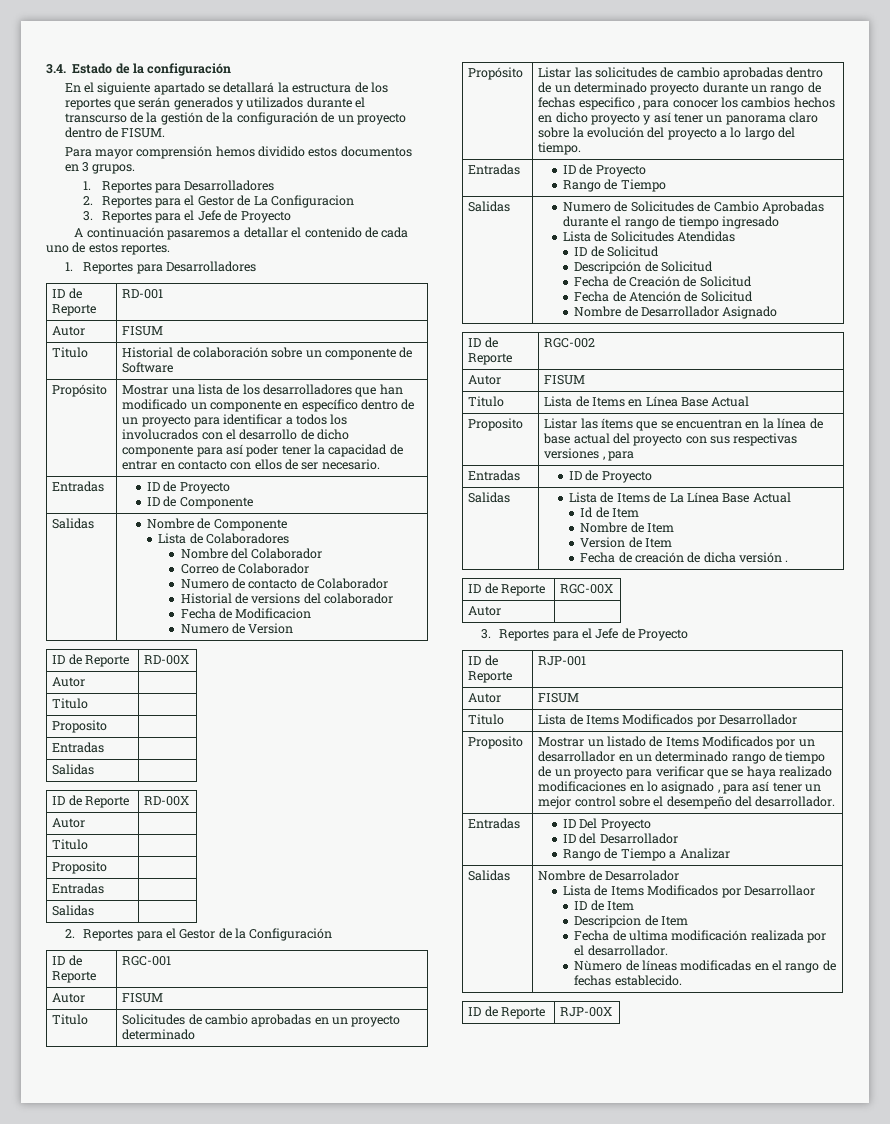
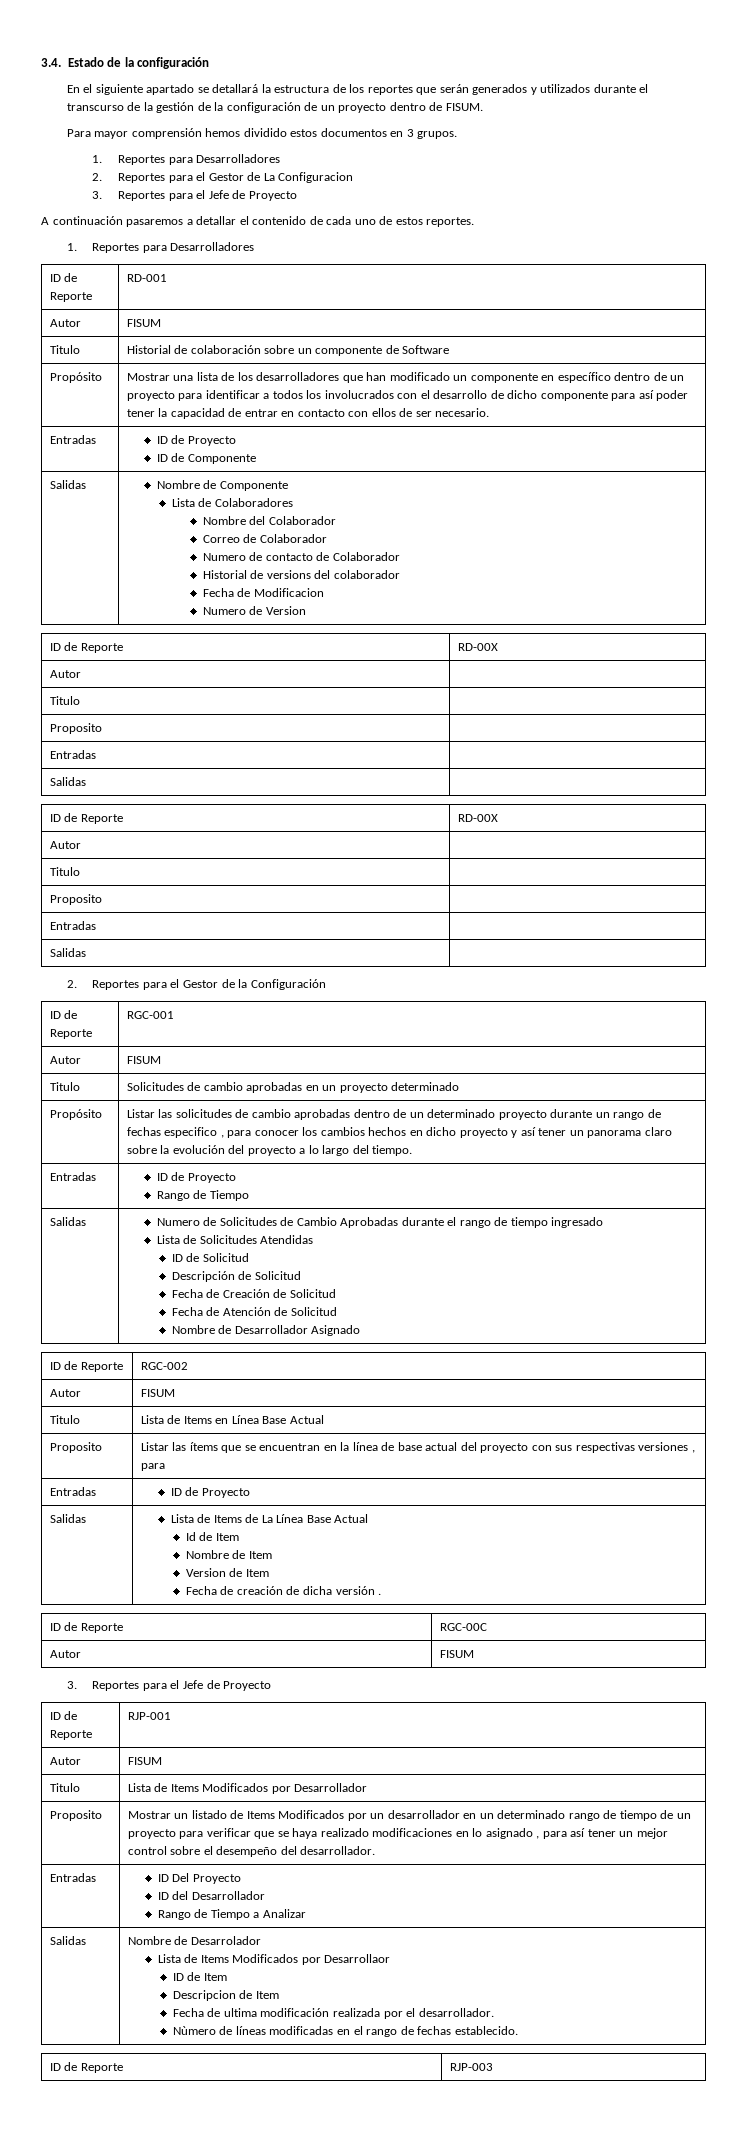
[560,584,614,594] [468,606,502,616] RGC-00X // Autor | -> [439,1623,487,1631] [49,1650,81,1658] [439,1650,474,1658] RGC-00C // Autor | FISUM
[560,1007,613,1017] RJP-00X -> [449,2063,493,2071] RJP-003

